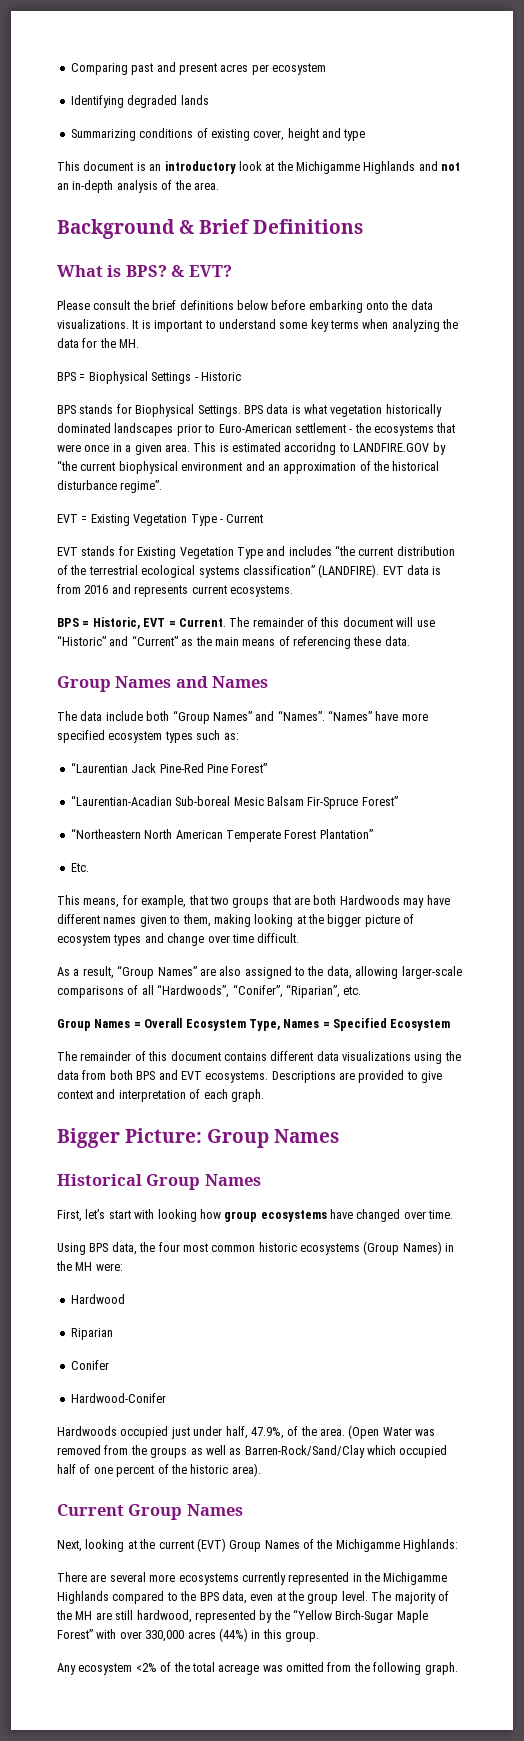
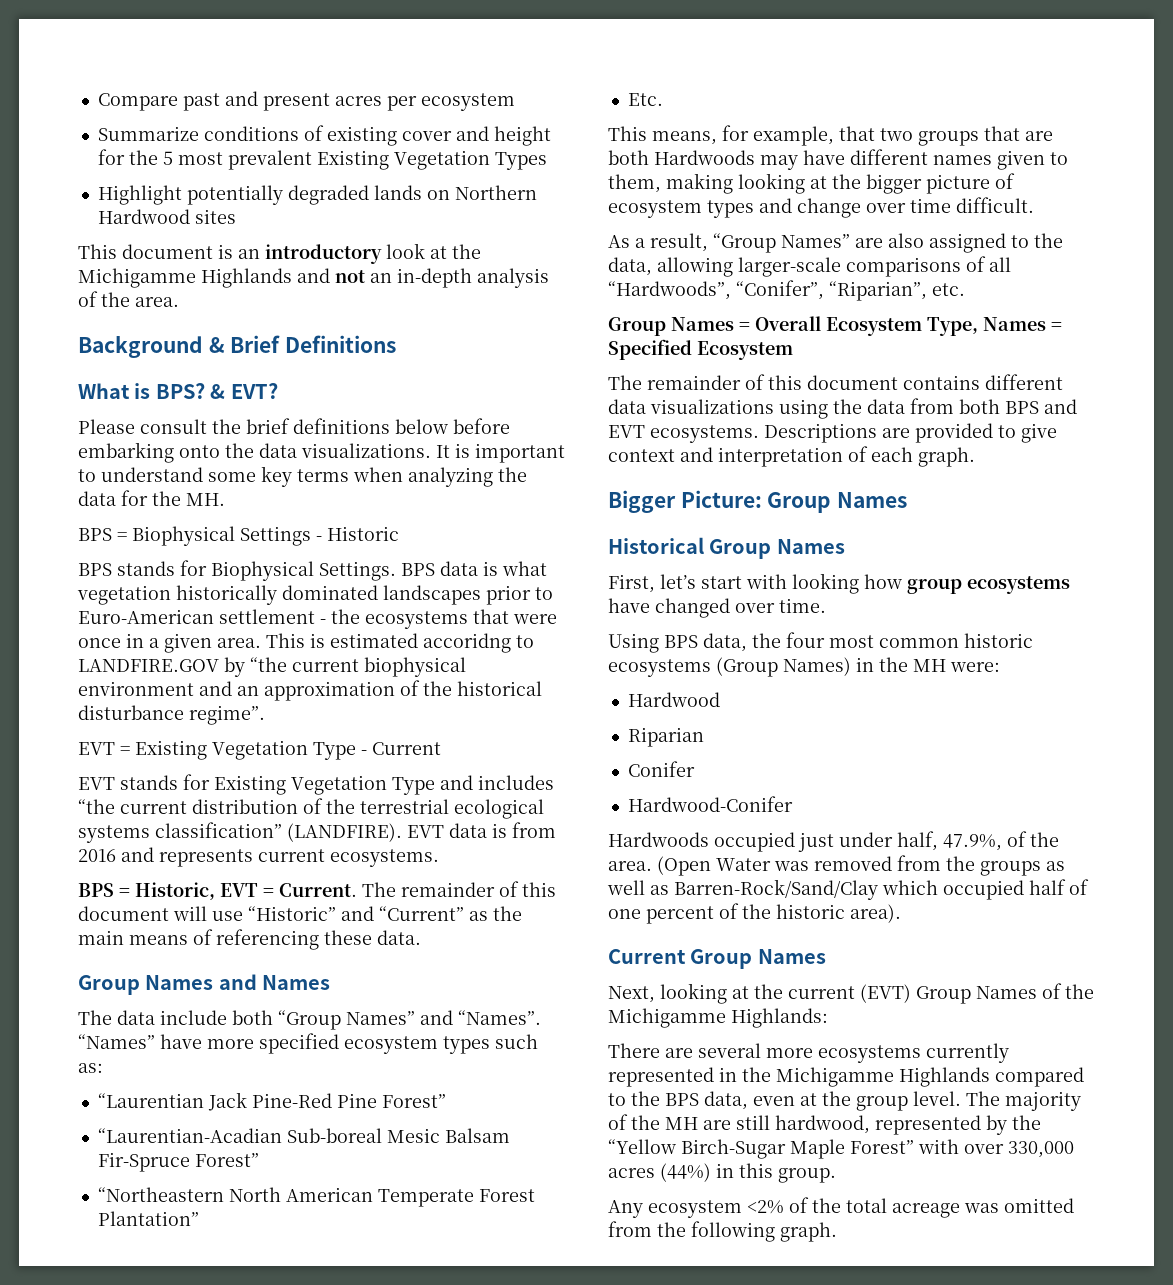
[70,63,128,75] Comparing -> [97,93,178,111] Compare
[70,95,209,108] [70,128,366,141] Identifying degraded lands // Summarizing conditions of existing cover, height and type -> [97,125,551,146] [97,149,547,170] [97,185,537,205] [97,209,236,224] Summarize conditions of existing cover and height for the 5 most prevalent Existing Vegetation Types // Highlight potentially degraded lands on Northern Hardwood sites

